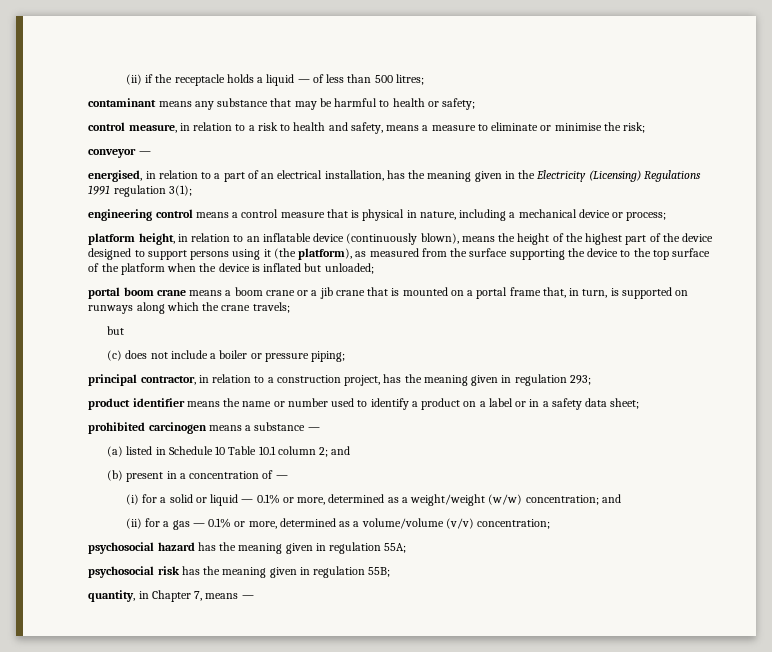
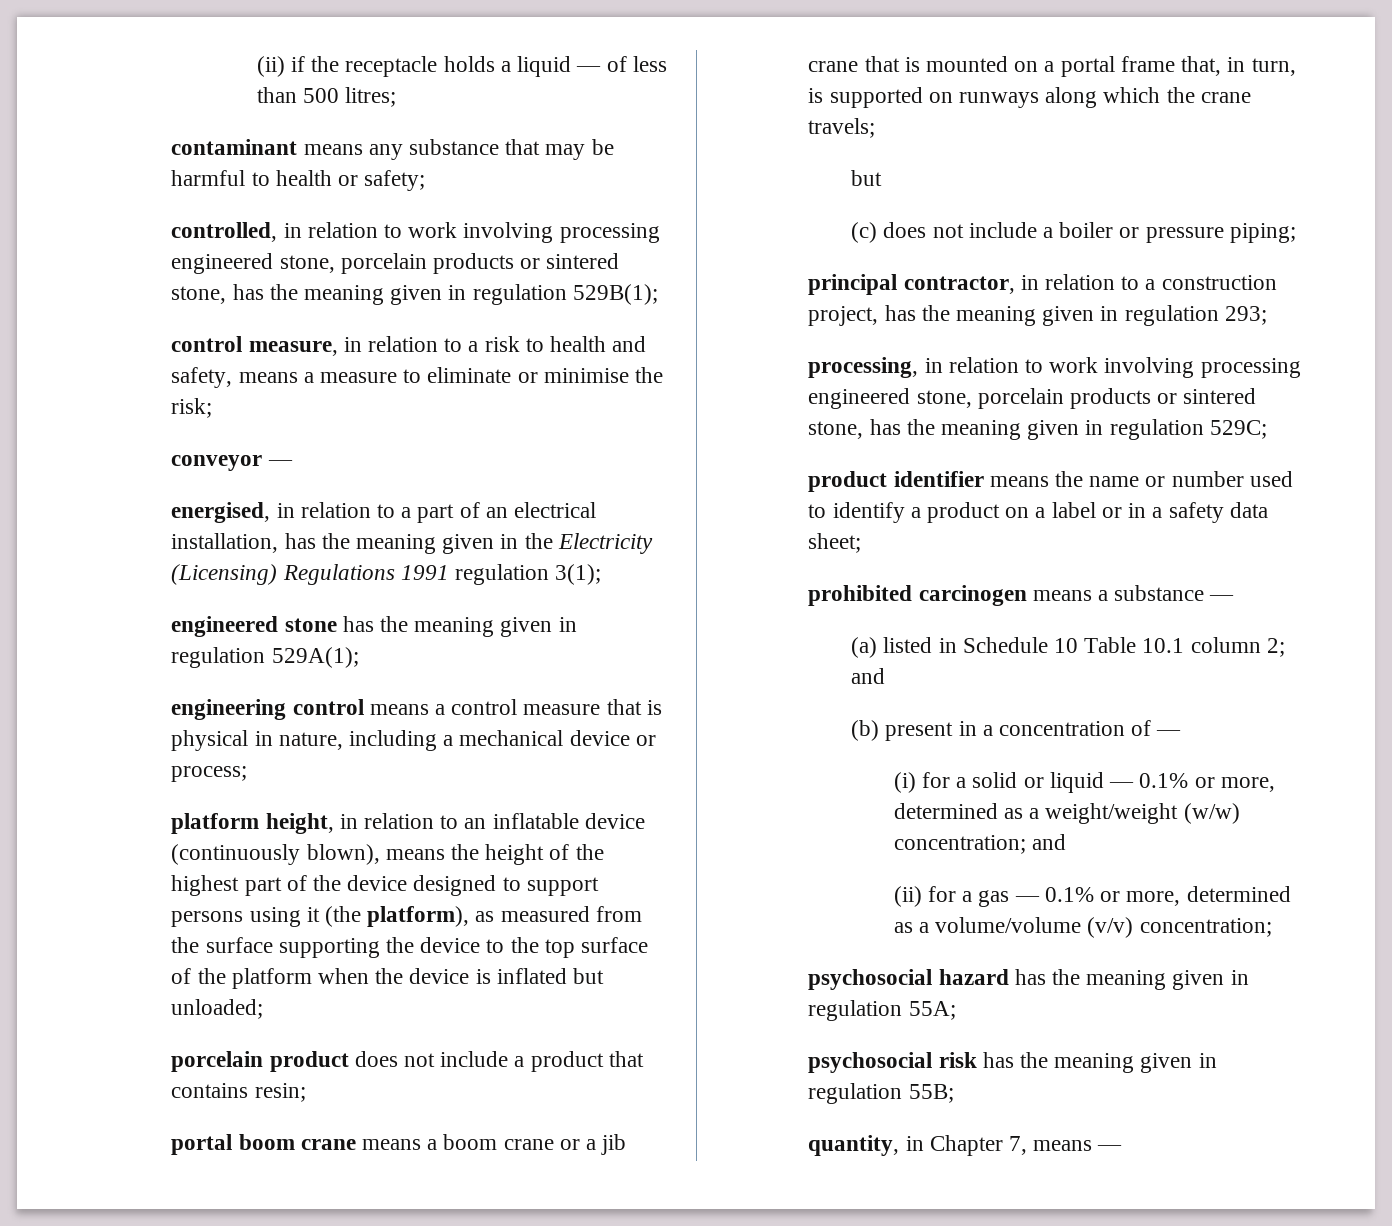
(476, 104) none -> [171,222,660,243] [171,253,620,274] [171,284,658,305] // controlled, in relation to work involving processing engineered stone, porcelain products or sintered stone, has the meaning given in regulation 529B(1);
(192, 190) none -> [171,616,577,637] [171,647,359,668] // engineered stone has the meaning given in regulation 529A(1);
(374, 268) none -> [171,1051,644,1072] [171,1083,306,1102] // porcelain product does not include a product that contains resin;
(591, 380) none -> [808,357,1301,378] [808,388,1257,409] [808,419,1267,440] // processing, in relation to work involving processing engineered stone, porcelain products or sintered stone, has the meaning given in regulation 529C;

